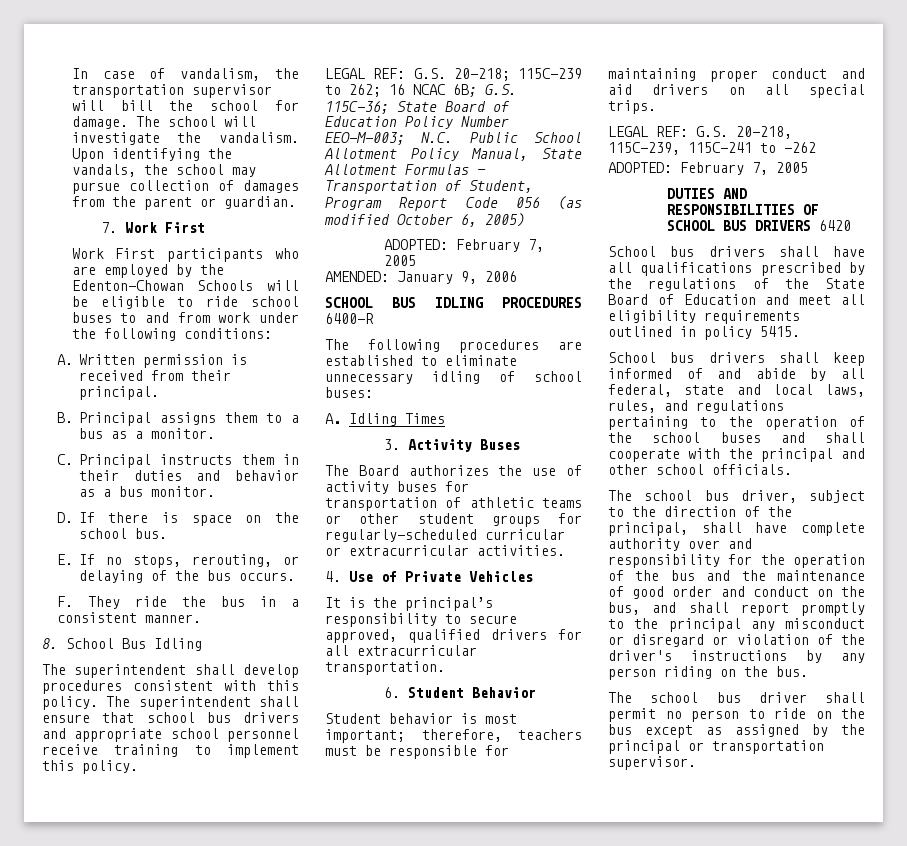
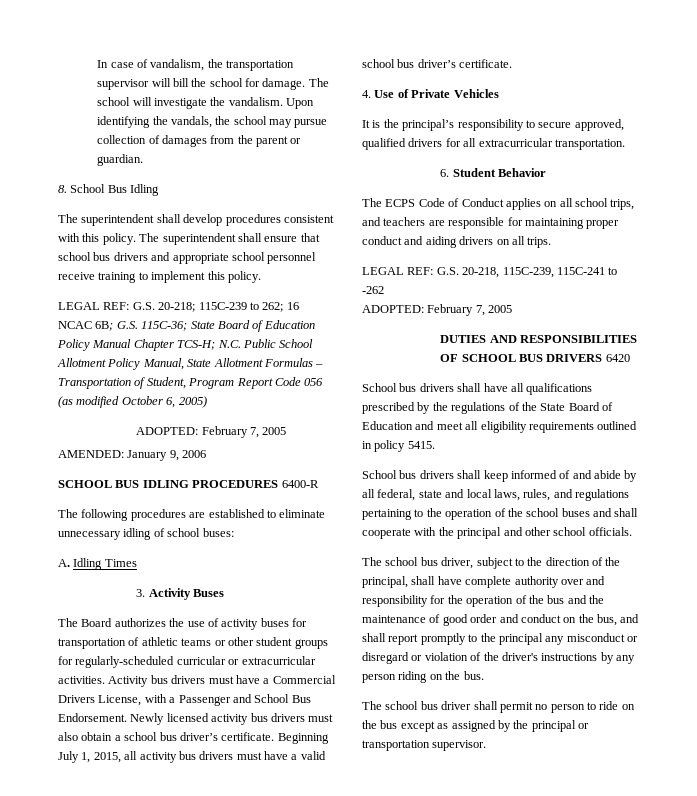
[101,222,206,233] [71,248,299,262] [71,264,224,278] [71,280,299,291] [71,296,299,309] [71,312,299,323] [71,328,272,341] [56,354,247,368] [78,370,231,381] [78,386,159,400] [56,412,299,426] [78,428,215,439] [56,454,299,468] [78,470,299,481] [78,486,215,497] [56,512,299,526] [78,528,167,539] [56,554,299,568] [78,570,295,583] [56,596,299,609] [56,612,201,623] // 7. Work First // Work First participants who are employed by the Edenton-Chowan Schools will be eligible to ride school buses to and from work under the following conditions: // A. Written permission is received from their principal. // B. Principal assigns them to a bus as a monitor. // C. Principal instructs them in their duties and behavior as a bus monitor. // D. If there is space on the school bus. // E. If no stops, rerouting, or delaying of the bus occurs. // F. They ride the bus in a consistent manner. -> (144, 160) none
[461,116,509,127] [325,132,405,145] Number EEO-M-003; -> [92,339,216,351] Manual Chapter TCS-H;
(565, 550) none -> [108,675,336,687] [58,694,311,706] [58,713,334,725] [58,732,329,744] [58,751,326,763] [362,59,513,68] Activity bus drivers must have a Commercial Drivers License, with a Passenger and School Bus Endorsement. Newly licensed activity bus drivers must also obtain a school bus driver’s certificate. Beginning July 1, 2015, all activity bus drivers must have a valid school bus driver’s certificate.
[325,713,517,724] [325,729,582,743] [325,745,381,756] Student behavior is most important; therefore, teachers must be -> [362,198,635,210] [362,217,445,226] The ECPS Code of Conduct applies on all school trips, and teachers are
[608,84,632,95] aid -> [425,236,457,248] aiding
[809,84,865,98] special -> (525, 240) none

